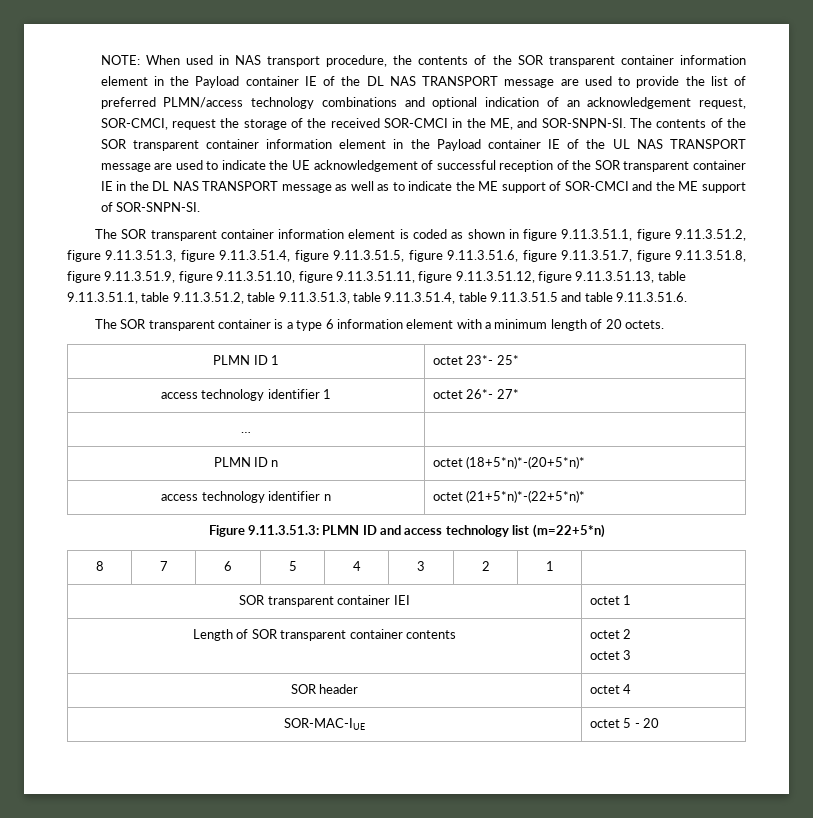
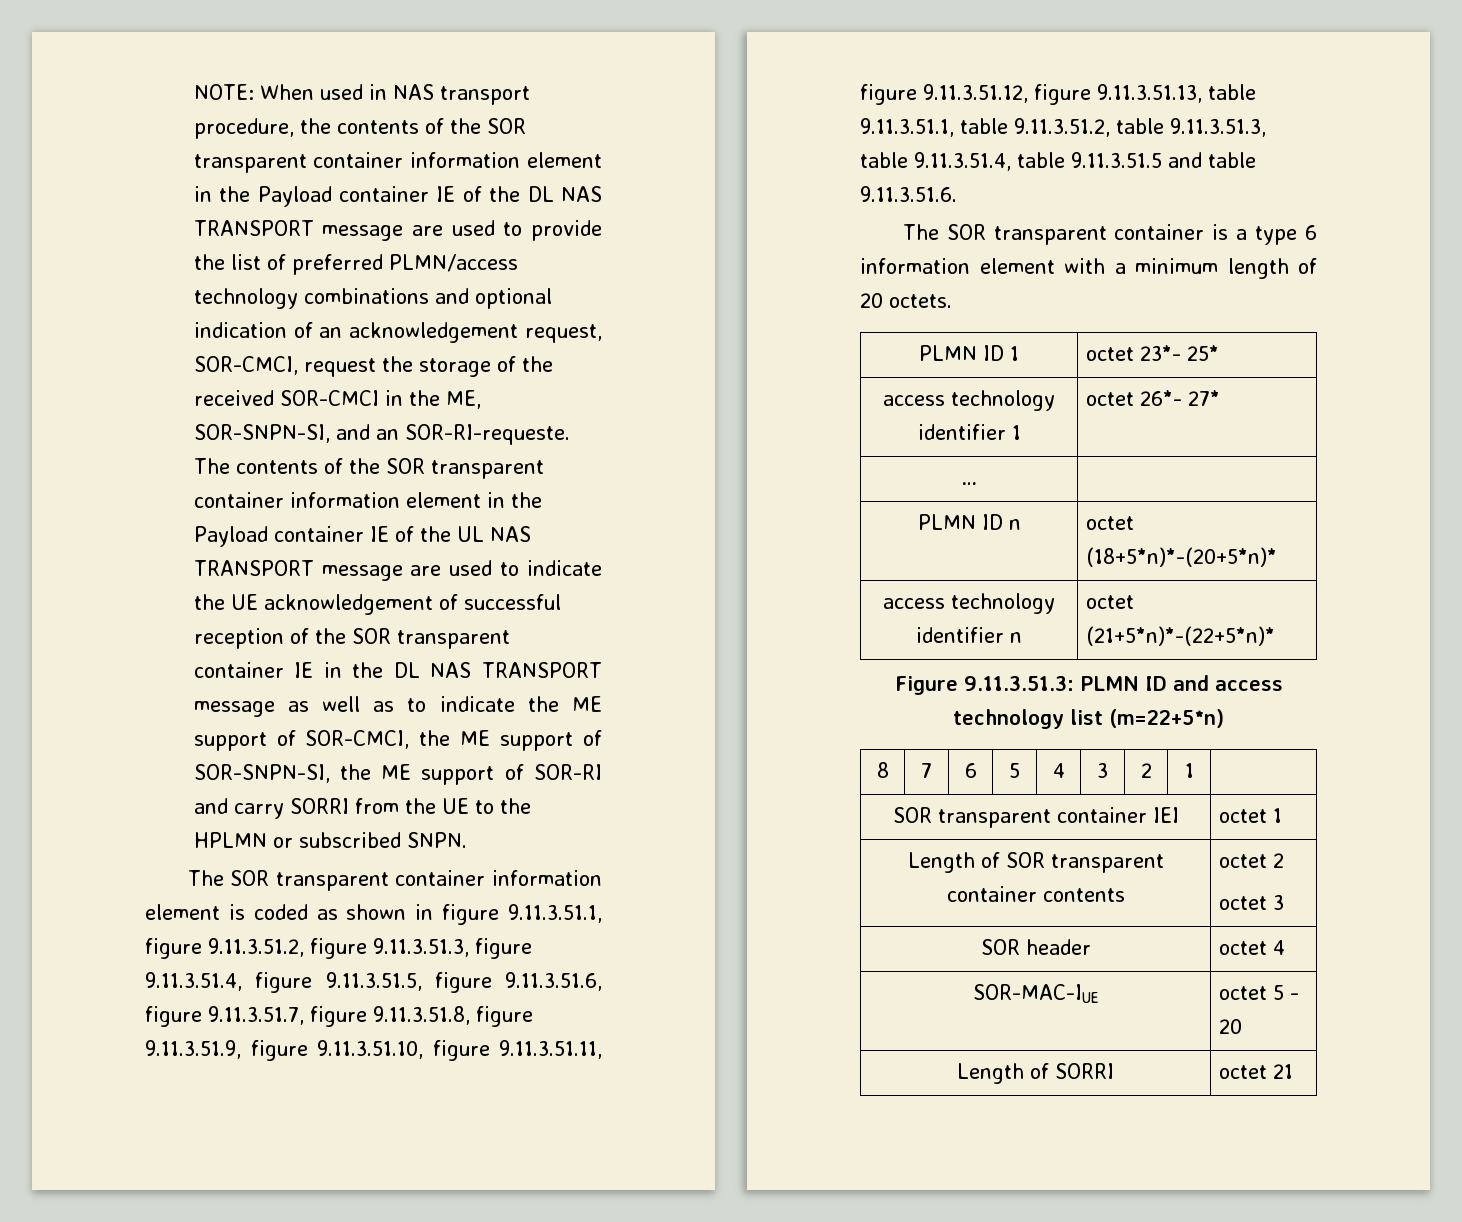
[517,118,626,128] and SOR-SNPN-SI. -> [193,424,570,445] SOR-SNPN-SI, and an SOR-RI-requeste.
[564,181,747,193] [100,202,200,212] SOR-CMCI and the ME support of SOR-SNPN-SI. -> [305,730,602,751] [193,764,602,785] [193,798,531,819] [193,832,467,848] SOR-CMCI, the ME support of SOR-SNPN-SI, the ME support of SOR-RI and carry SORRI from the UE to the HPLMN or subscribed SNPN.
(659, 723) none -> [957,1063,1114,1084] [1219,1064,1294,1079] // Length of SORRI | octet 21

